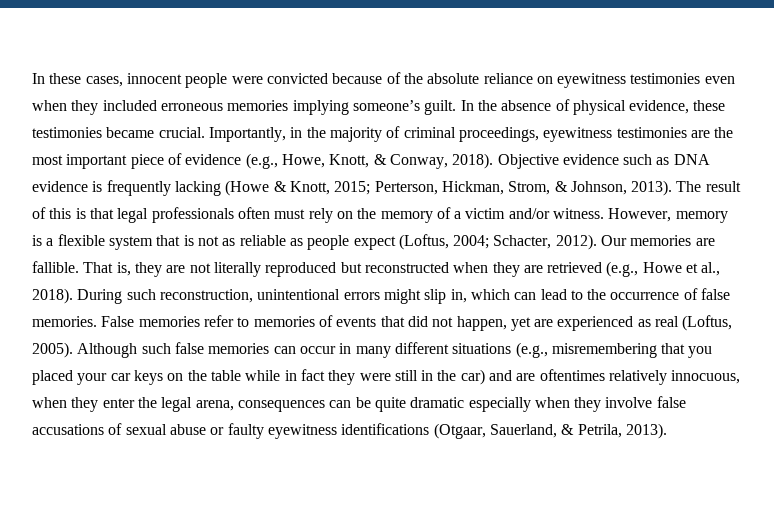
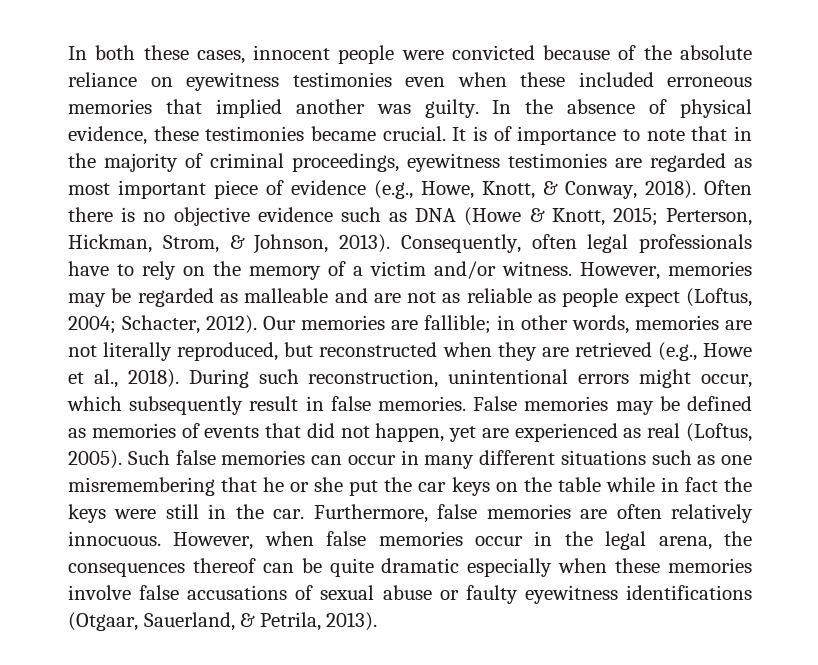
[32,73,45,84] In -> [68,45,136,60] In both
[71,100,99,115] they -> [520,72,565,87] these
[292,100,457,115] implying someone’s guilt. -> [165,99,479,118] that implied another was guilty.
[208,127,286,142] Importantly, -> [452,126,728,145] It is of importance to note that
[714,127,734,138] the -> [650,153,752,172] regarded as
[497,154,710,169] [32,180,221,196] Objective evidence such as DNA evidence is frequently lacking -> [704,180,752,195] [68,207,457,226] Often there is no objective evidence such as DNA
[676,181,741,192] [32,207,306,223] The result of this is that legal professionals often must -> [400,234,752,253] [68,261,134,276] Consequently, often legal professionals have to
[675,211,728,223] [32,234,194,250] memory is a flexible system that is -> [668,261,752,276] [68,288,401,307] memories may be regarded as malleable and are
[32,261,162,277] fallible. That is, they -> [424,315,719,334] fallible; in other words, memories
[265,262,337,277] reproduced -> [177,342,279,361] reproduced,
[424,288,731,304] [32,315,250,327] slip in, which can lead to the occurrence of false memories. False memories refer to -> [701,374,753,388] [67,396,752,415] [68,428,86,438] occur, which subsequently result in false memories. False memories may be defined as
[77,343,171,358] Although such -> [127,450,170,465] Such
[515,342,713,358] [32,370,108,385] (e.g., misremembering that you placed your -> [651,450,752,465] [68,477,413,496] such as one misremembering that he or she put the
[328,370,356,385] they -> [724,477,753,492] [68,504,106,523] the keys
[460,369,741,385] [32,397,325,412] car) and are oftentimes relatively innocuous, when they enter the legal arena, consequences -> [273,504,754,523] [68,531,752,550] [68,558,256,577] car. Furthermore, false memories are often relatively innocuous. However, when false memories occur in the legal arena, the consequences thereof
[574,397,602,412] they -> [615,558,753,573] these memories

